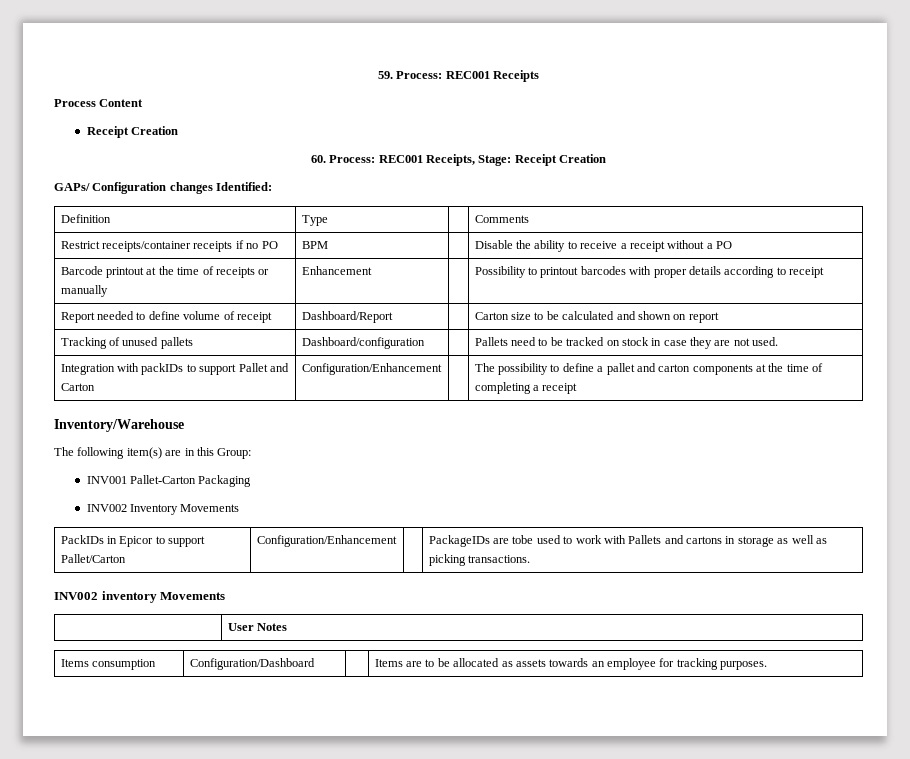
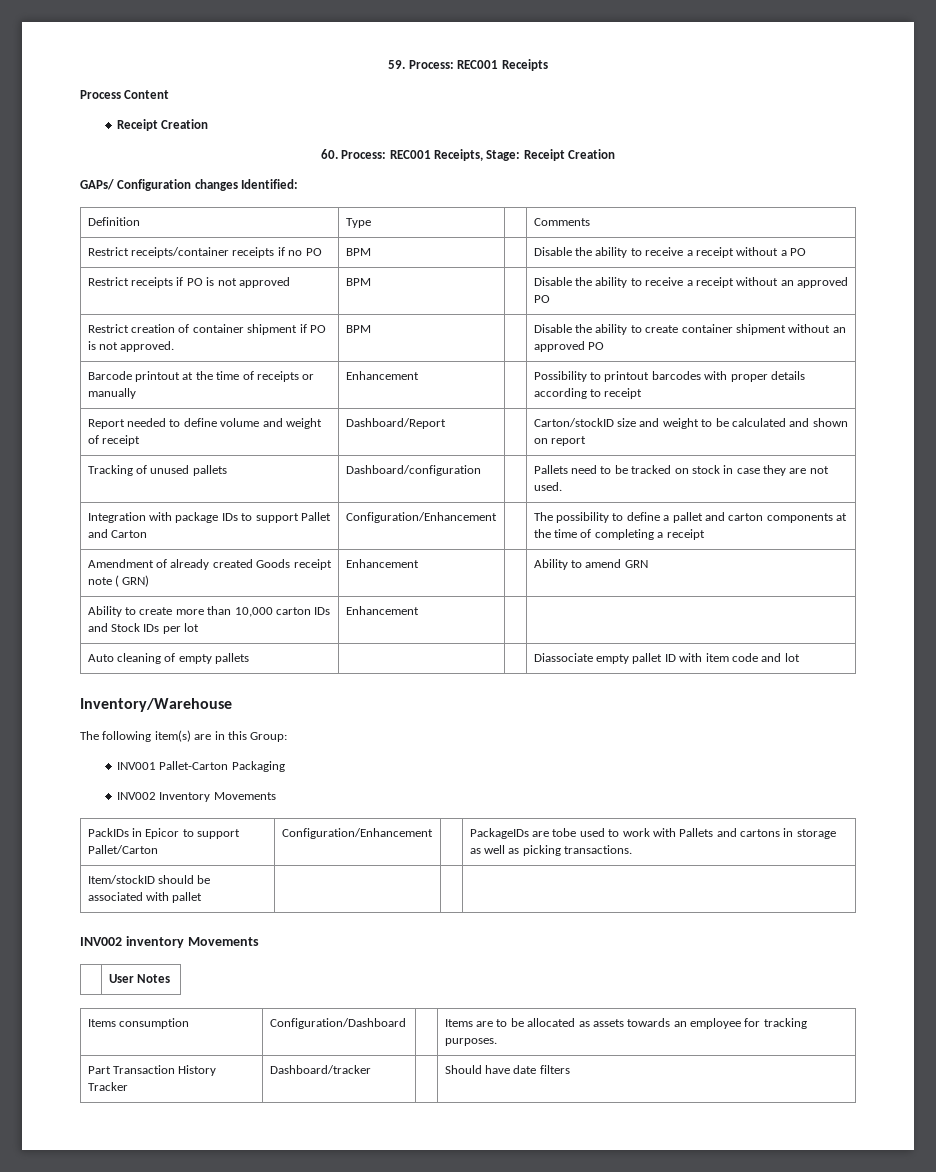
(733, 245) none -> [87,277,290,288] [345,278,371,286] [533,277,849,288] [533,295,550,303] [87,324,326,335] [87,341,175,352] [345,325,371,333] [533,324,846,335] [533,341,605,352] // Restrict receipts if PO is not approved | BPM | | Disable the ability to receive a receipt without an approved PO // Restrict creation of container shipment if PO is not approved. | BPM | | Disable the ability to create container shipment without an approved PO
(221, 315) none -> [262,418,322,429] and weight
[474,312,532,320] Carton size -> [533,418,699,429] Carton/stockID size and weight
[141,363,184,375] packIDs -> [175,512,238,523] package IDs
(578, 388) none -> [87,559,332,570] [87,575,150,587] [345,559,419,568] [533,559,648,570] [87,606,331,617] [87,623,200,634] [345,606,419,615] [87,653,250,664] [533,653,800,664] // Amendment of already created Goods receipt note ( GRN) | Enhancement | | Ability to amend GRN // Ability to create more than 10,000 carton IDs and Stock IDs per lot | Enhancement | | // Auto cleaning of empty pallets | | | Diassociate empty pallet ID with item code and lot
(531, 559) none -> [87,875,211,884] [87,892,203,903] // Item/stockID should be associated with pallet | | |
(768, 665) none -> [87,1065,217,1076] [87,1082,128,1091] [269,1065,371,1074] [444,1065,570,1074] // Part Transaction History Tracker | Dashboard/tracker | | Should have date filters

